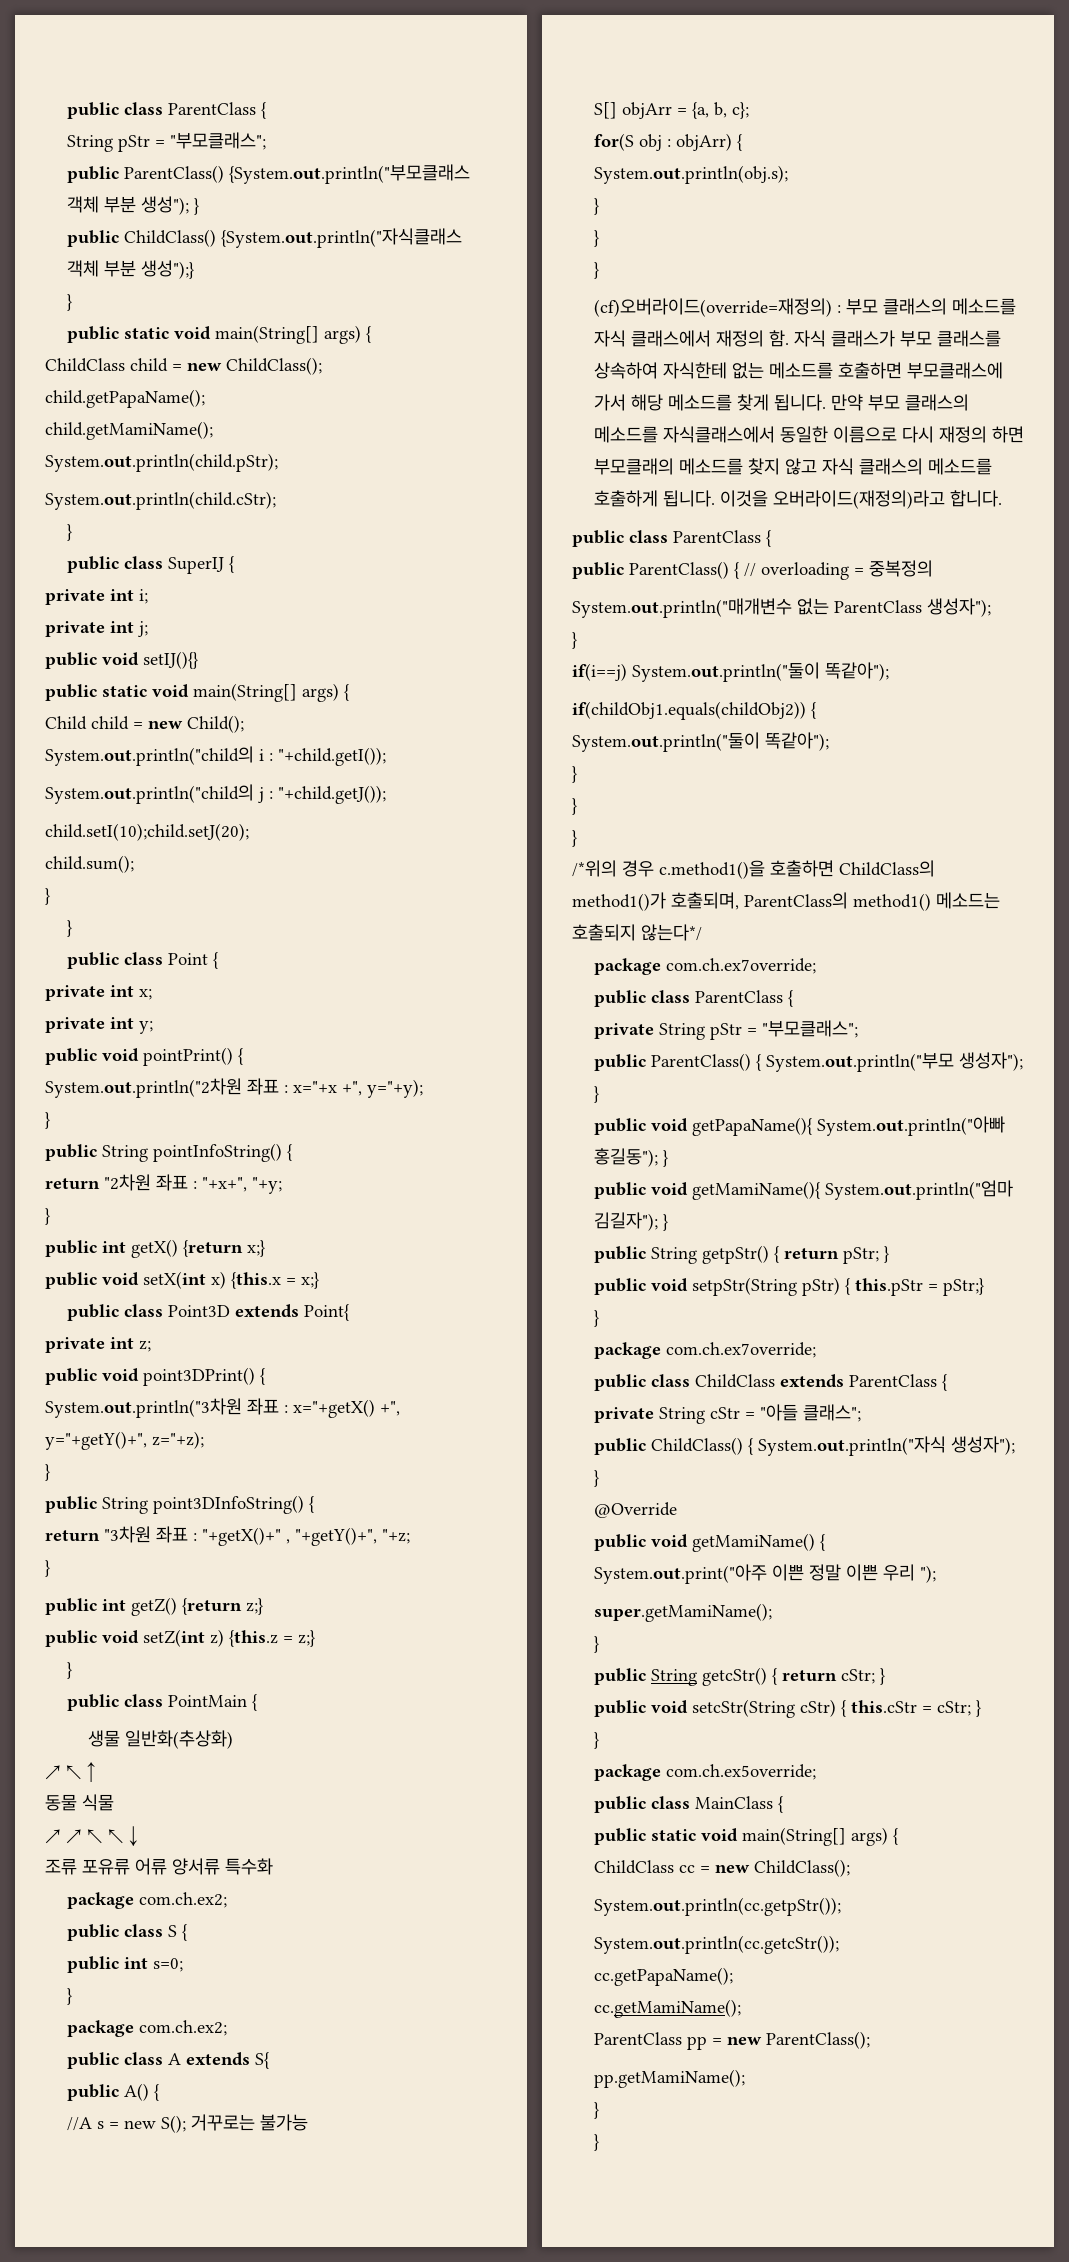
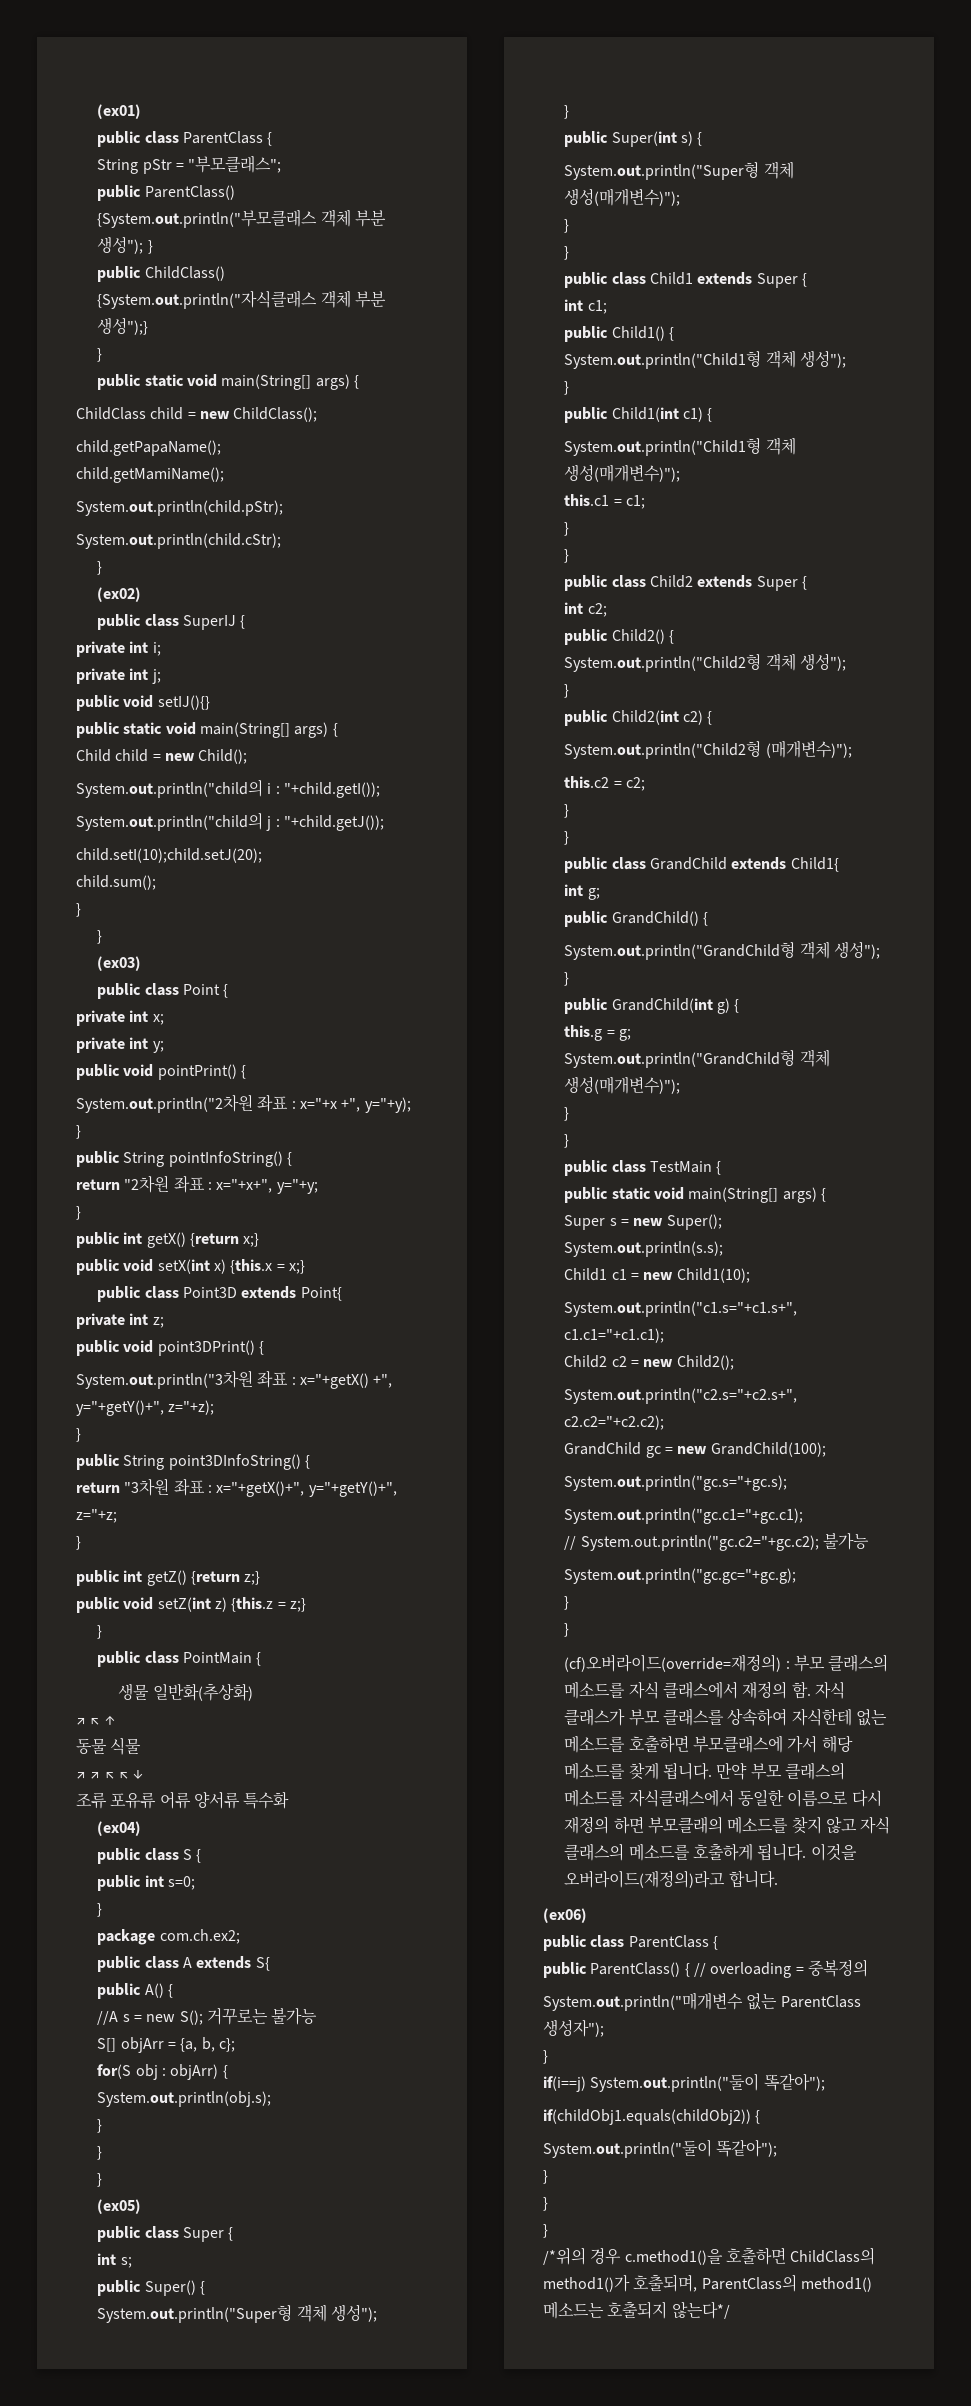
(66, 110) none -> [97,104,142,119] (ex01) //
(72, 532) none -> [97,587,142,602] // (ex02)
(72, 928) none -> [97,956,142,971] // (ex03)
[202,1177,282,1194] "+x+", "+y; -> [216,1179,318,1194] x="+x+", y="+y;
[202,1527,410,1546] "+getX()+" , "+getY()+", "+z; -> [216,1481,397,1497] [76,1509,117,1523] x="+getX()+", y="+getY()+", z="+z;
[66,1892,227,1909] package com.ch.ex2; -> [97,1821,142,1836] (ex04)
(599, 270) none -> [97,2199,142,2214] [97,2226,234,2242] [97,2253,132,2268] [97,2280,205,2296] [97,2304,377,2323] [564,105,570,119] [564,131,703,147] [564,161,794,180] [564,188,681,206] [564,219,570,233] [564,246,570,260] [564,272,807,288] [564,299,607,314] [564,326,674,342] [564,350,846,369] [564,381,570,395] [564,407,713,423] [564,437,796,456] [564,464,681,482] [564,494,645,509] [564,522,570,536] [564,549,570,563] [564,575,807,591] [564,602,607,617] [564,629,674,645] [564,653,846,672] [564,684,570,698] [564,710,713,726] [564,740,852,759] [564,776,645,791] [564,804,570,818] [564,831,570,845] [564,857,839,873] [564,884,600,900] [564,911,708,927] [564,941,880,960] [564,972,570,986] [564,998,740,1014] [564,1025,631,1041] [564,1049,830,1068] [564,1076,681,1094] [564,1107,570,1121] [564,1134,570,1148] [564,1160,722,1176] [564,1187,826,1203] [564,1214,722,1230] [564,1241,724,1257] [564,1268,750,1283] [564,1301,798,1317] [564,1328,665,1343] [564,1355,734,1370] [564,1388,798,1404] [564,1415,665,1430] [564,1442,826,1458] [564,1475,788,1491] [564,1508,804,1524] [564,1532,869,1551] [564,1568,797,1584] [564,1596,570,1610] [564,1623,570,1637] // (ex05) // public class Super { // int s; // public Super() { // System.out.println("Super형 객체 생성"); // } // public Super(int s) { // System.out.println("Super형 객체 생성(매개변수)"); // } // } // public class Child1 extends Super { // int c1; // public Child1() { // System.out.println("Child1형 객체 생성"); // } // public Child1(int c1) { // System.out.println("Child1형 객체 생성(매개변수)"); // this.c1 = c1; // } // } // public class Child2 extends Super { // int c2; // public Child2() { // System.out.println("Child2형 객체 생성"); // } // public Child2(int c2) { // System.out.println("Child2형 (매개변수)"); // this.c2 = c2; // } // } // public class GrandChild extends Child1{ // int g; // public GrandChild() { // System.out.println("GrandChild형 객체 생성"); // } // public GrandChild(int g) { // this.g = g; // System.out.println("GrandChild형 객체 생성(매개변수)"); // } // } // public class TestMain { // public static void main(String[] args) { // Super s = new Super(); // System.out.println(s.s); // Child1 c1 = new Child1(10); // System.out.println("c1.s="+c1.s+", c1.c1="+c1.c1); // Child2 c2 = new Child2(); // System.out.println("c2.s="+c2.s+", c2.c2="+c2.c2); // GrandChild gc = new GrandChild(100); // System.out.println("gc.s="+gc.s); // System.out.println("gc.c1="+gc.c1); // // System.out.println("gc.c2="+gc.c2); 불가능 // System.out.println("gc.gc="+gc.g); // } // }
(1002, 498) none -> [543,1908,587,1923] // (ex06)
[593,958,816,975] [593,990,793,1007] [593,1020,858,1040] [593,1052,1023,1072] [593,1086,599,1103] [593,1116,1005,1136] [593,1148,668,1167] [593,1180,1013,1200] [593,1212,668,1231] [593,1245,889,1264] [593,1277,984,1296] [593,1310,599,1327] [593,1342,816,1359] [593,1374,947,1391] [593,1404,861,1424] [593,1436,1015,1456] [593,1470,599,1487] [593,1502,677,1518] [593,1533,825,1552] [593,1564,936,1584] [593,1603,772,1622] [593,1636,599,1653] [593,1667,885,1686] [593,1699,981,1718] [593,1732,599,1749] [593,1764,816,1781] [593,1796,783,1813] [593,1827,898,1846] [593,1859,850,1877] [593,1897,841,1916] [593,1935,839,1954] [593,1967,733,1986] [593,1999,741,2018] [593,2031,870,2050] [593,2069,745,2088] [593,2102,599,2119] [593,2134,599,2151] // package com.ch.ex7override; // public class ParentClass { // private String pStr = "부모클래스"; // public ParentClass() { System.out.println("부모 생성자"); } // public void getPapaName(){ System.out.println("아빠 홍길동"); } // public void getMamiName(){ System.out.println("엄마 김길자"); } // public String getpStr() { return pStr; } // public void setpStr(String pStr) { this.pStr = pStr;} // } // package com.ch.ex7override; // public class ChildClass extends ParentClass { // private String cStr = "아들 클래스"; // public ChildClass() { System.out.println("자식 생성자"); } // @Override // public void getMamiName() { // System.out.print("아주 이쁜 정말 이쁜 우리 "); // super.getMamiName(); // } // public String getcStr() { return cStr; } // public void setcStr(String cStr) { this.cStr = cStr; } // } // package com.ch.ex5override; // public class MainClass { // public static void main(String[] args) { // ChildClass cc = new ChildClass(); // System.out.println(cc.getpStr()); // System.out.println(cc.getcStr()); // cc.getPapaName(); // cc.getMamiName(); // ParentClass pp = new ParentClass(); // pp.getMamiName(); // } // } -> (730, 2310) none

